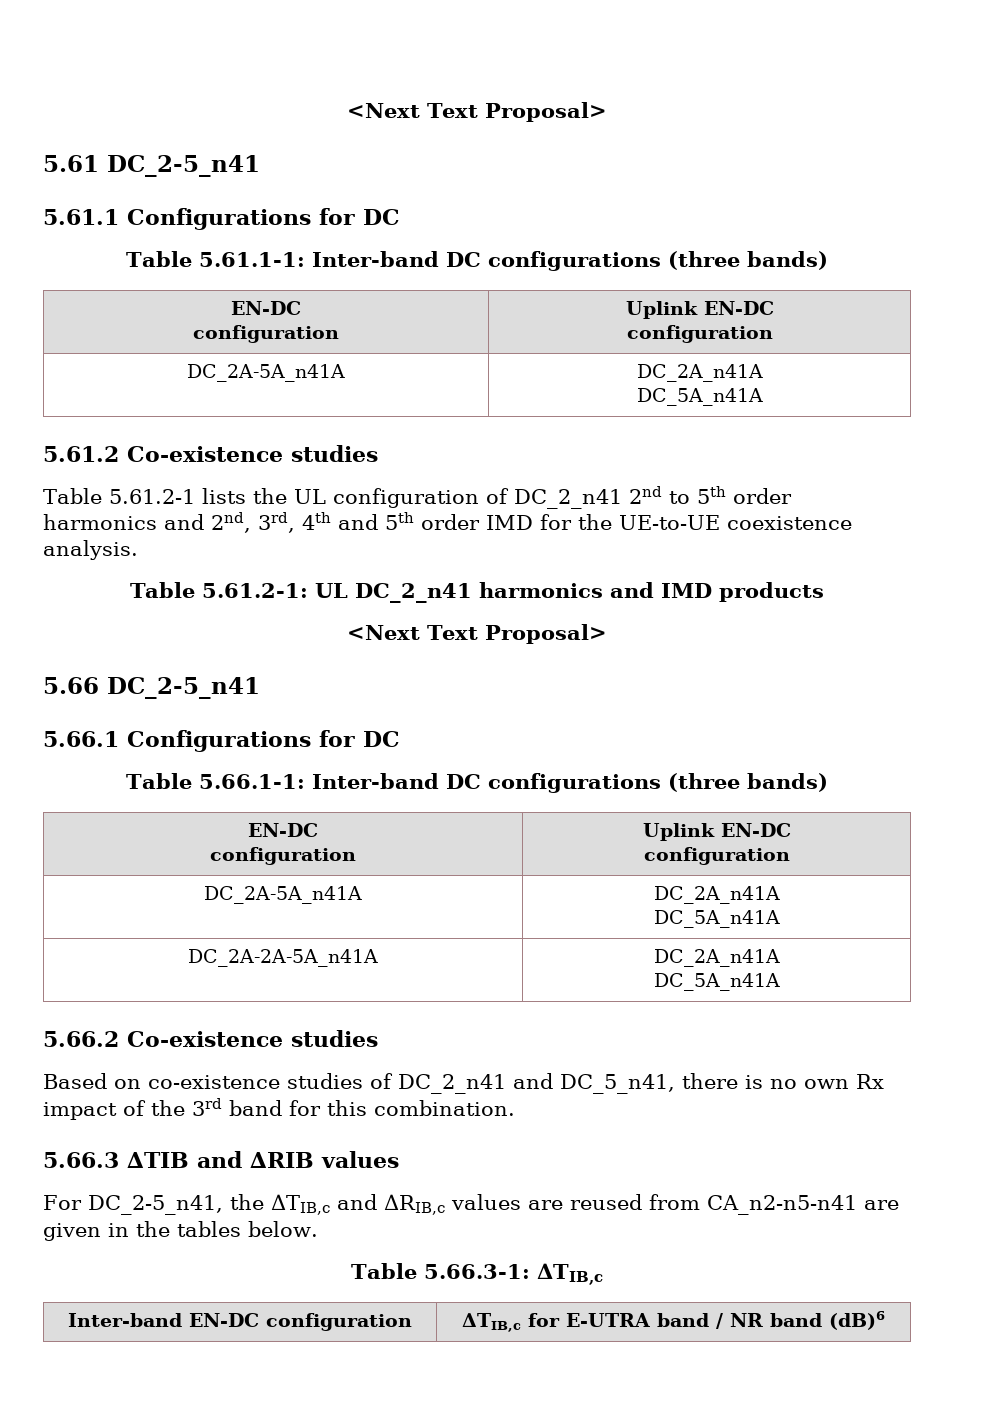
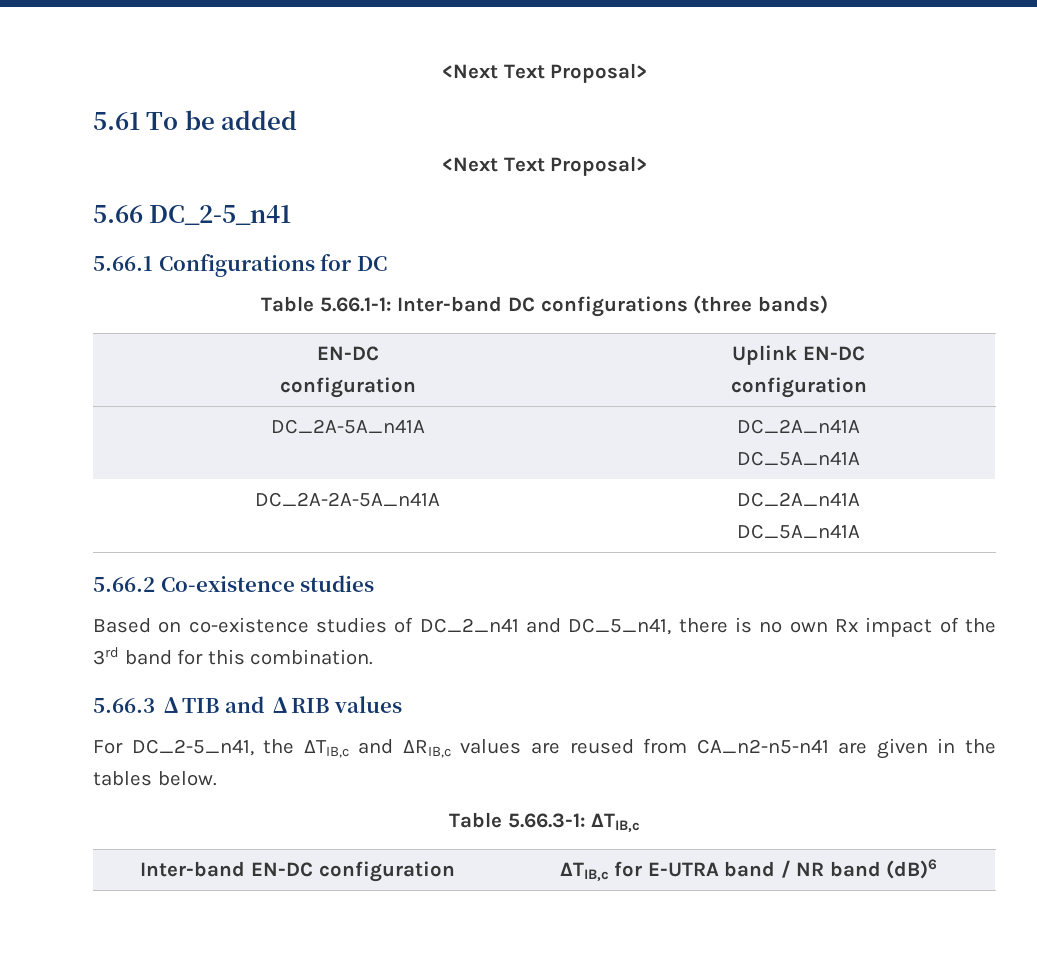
[107,155,260,177] [43,208,400,230] [126,251,828,271] [231,301,301,315] [193,325,339,343] [625,301,774,319] [626,325,773,343] [187,364,345,382] [636,364,763,382] [636,388,763,406] [43,445,378,462] [43,486,792,509] [43,512,852,533] [43,540,138,560] [129,582,825,603] DC_2-5_n41 // 5.61.1 Configurations for DC // Table 5.61.1-1: Inter-band DC configurations (three bands) // EN-DC // configuration | Uplink EN-DC // configuration // DC_2A-5A_n41A | DC_2A_n41A // DC_5A_n41A // 5.61.2 Co-existence studies // Table 5.61.2-1 lists the UL configuration of DC_2_n41 2nd to 5th order harmonics and 2nd, 3rd, 4th and 5th order IMD for the UE-to-UE coexistence analysis. // Table 5.61.2-1: UL DC_2_n41 harmonics and IMD products -> [146,110,298,130] To be added

